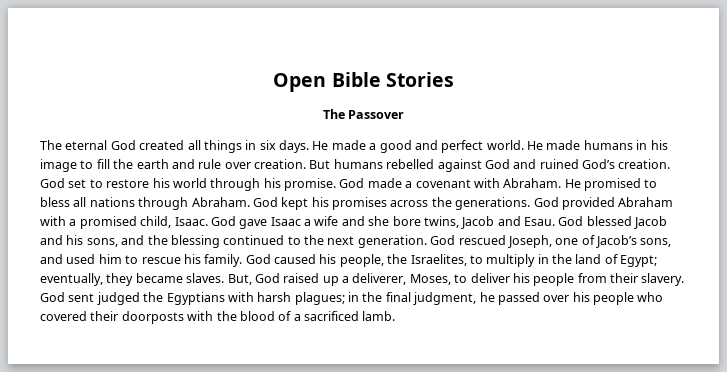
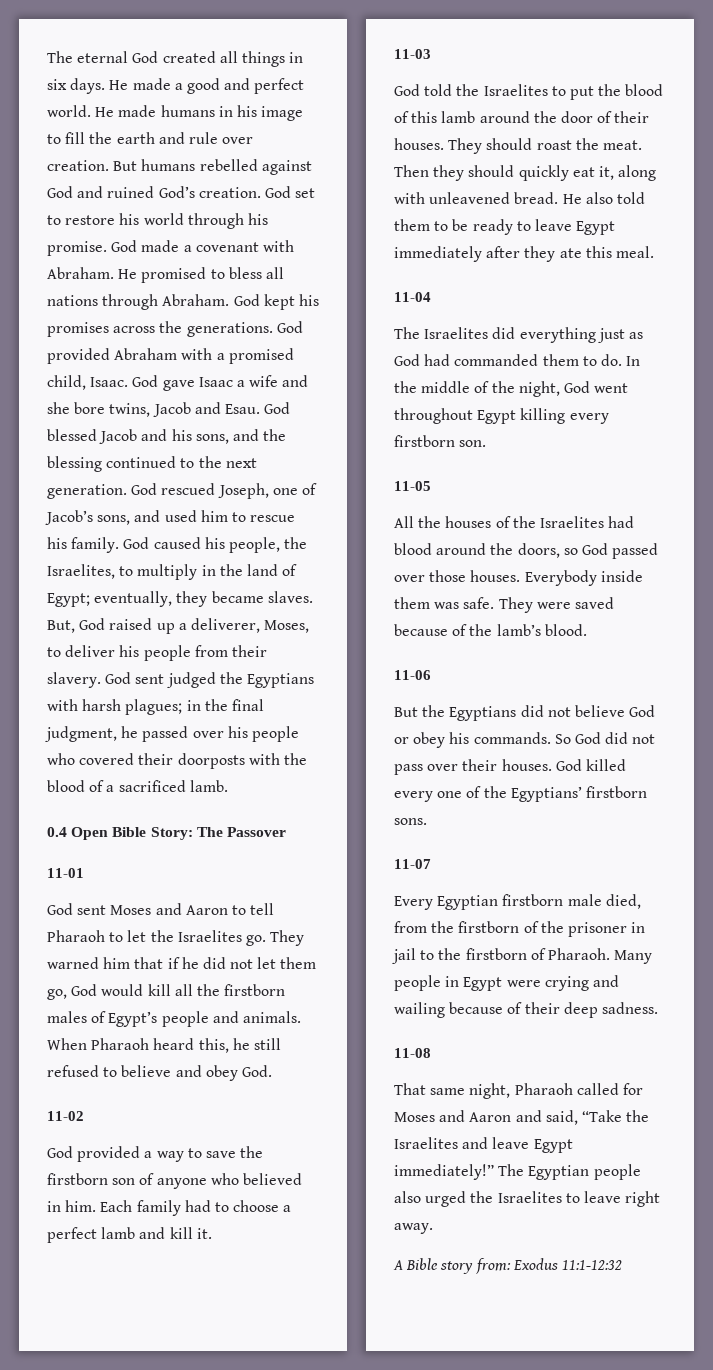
[273,72,454,92] [322,109,405,119] Open Bible Stories // The Passover // -> (47, 57) none
(396, 316) none -> [47,827,286,840] [47,868,84,878] [47,903,275,915] [47,930,305,946] [47,957,317,969] [47,984,286,1000] [47,1011,301,1027] [47,1038,281,1053] [47,1065,272,1081] [47,1111,84,1121] [47,1146,264,1162] [47,1173,302,1189] [47,1200,292,1216] [47,1227,212,1243] [394,49,431,59] [394,84,664,100] [394,111,650,123] [394,138,642,154] [394,165,657,181] [394,192,645,204] [394,219,616,235] [394,246,654,262] [394,292,431,302] [394,327,643,343] [394,354,641,366] [394,381,629,397] [394,408,609,424] [394,435,487,447] [394,481,431,491] [394,516,635,528] [394,543,659,559] [394,570,643,586] [394,597,614,613] [394,624,587,636] [394,670,431,680] [394,705,656,721] [394,732,656,748] [394,759,626,775] [394,786,647,802] [394,818,427,825] [394,859,431,869] [394,894,641,910] [394,921,646,937] [392,948,653,964] [394,975,619,991] [394,1002,658,1018] [394,1048,431,1058] [394,1083,643,1099] [394,1110,650,1125] [394,1137,573,1153] [394,1164,641,1180] [394,1191,661,1207] [394,1223,433,1234] [393,1258,622,1274] // 0.4 Open Bible Story: The Passover // 11-01 // God sent Moses and Aaron to tell Pharaoh to let the Israelites go. They warned him that if he did not let them go, God would kill all the firstborn males of Egypt’s people and animals. When Pharaoh heard this, he still refused to believe and obey God. // 11-02 // God provided a way to save the firstborn son of anyone who believed in him. Each family had to choose a perfect lamb and kill it. // 11-03 // God told the Israelites to put the blood of this lamb around the door of their houses. They should roast the meat. Then they should quickly eat it, along with unleavened bread. He also told them to be ready to leave Egypt immediately after they ate this meal. // 11-04 // The Israelites did everything just as God had commanded them to do. In the middle of the night, God went throughout Egypt killing every firstborn son. // 11-05 // All the houses of the Israelites had blood around the doors, so God passed over those houses. Everybody inside them was safe. They were saved because of the lamb’s blood. // 11-06 // But the Egyptians did not believe God or obey his commands. So God did not pass over their houses. God killed every one of the Egyptians’ firstborn sons. // 11-07 // Every Egyptian firstborn male died, from the firstborn of the prisoner in jail to the firstborn of Pharaoh. Many people in Egypt were crying and wailing because of their deep sadness. // 11-08 // That same night, Pharaoh called for Moses and Aaron and said, “Take the Israelites and leave Egypt immediately!” The Egyptian people also urged the Israelites to leave right away. // A Bible story from: Exodus 11:1-12:32

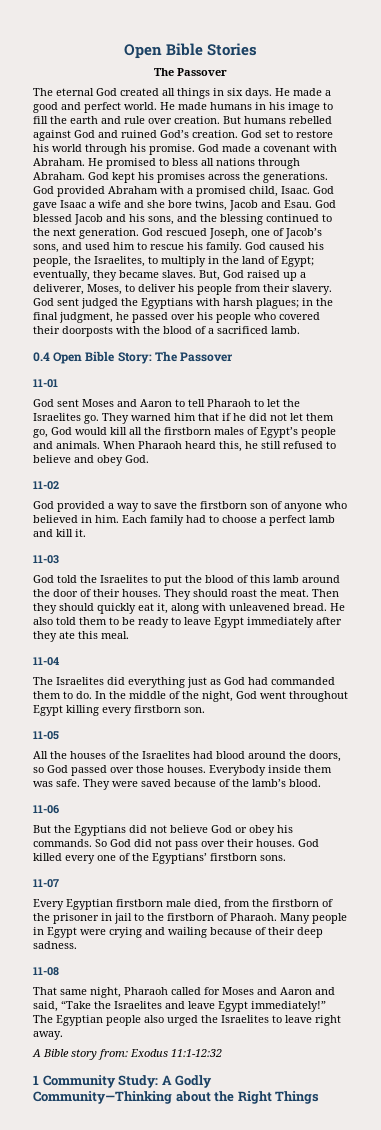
(47, 57) none -> [123,43,258,59] [154,68,227,76] Open Bible Stories // The Passover //
(622, 1265) none -> [33,1075,213,1088] [33,1091,320,1104] // 1 Community Study: A Godly Community—Thinking about the Right Things

